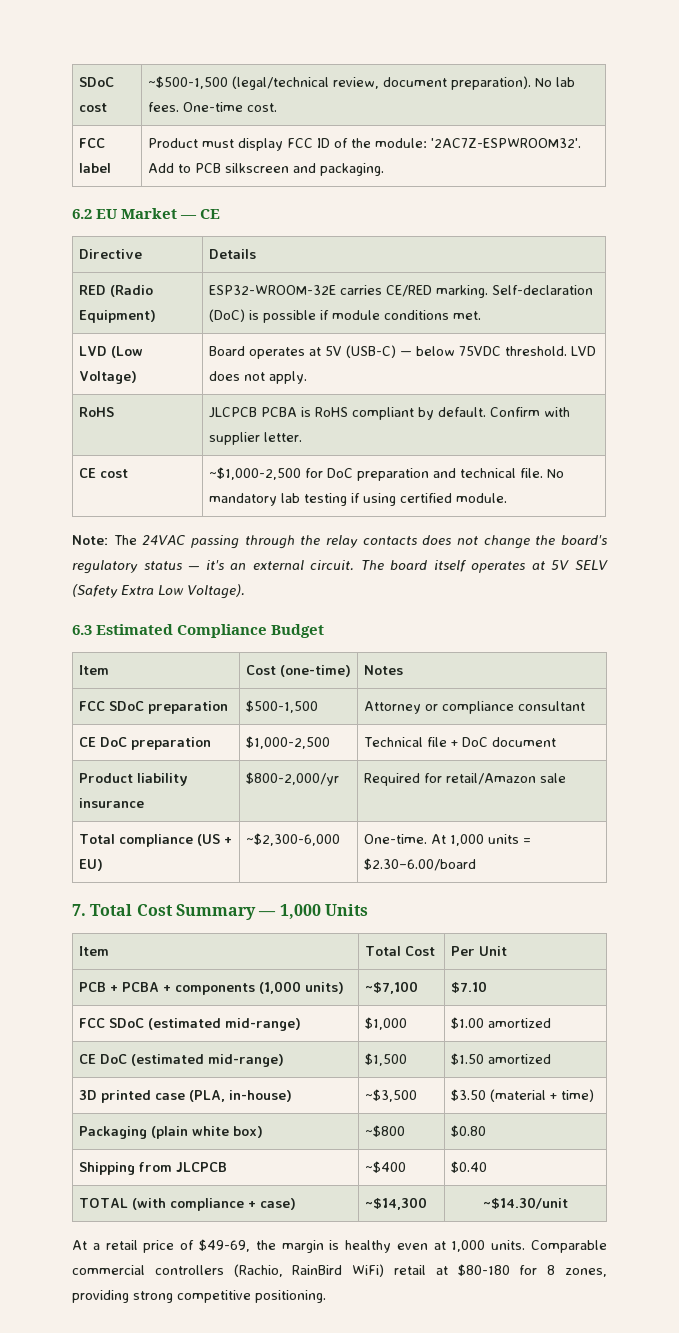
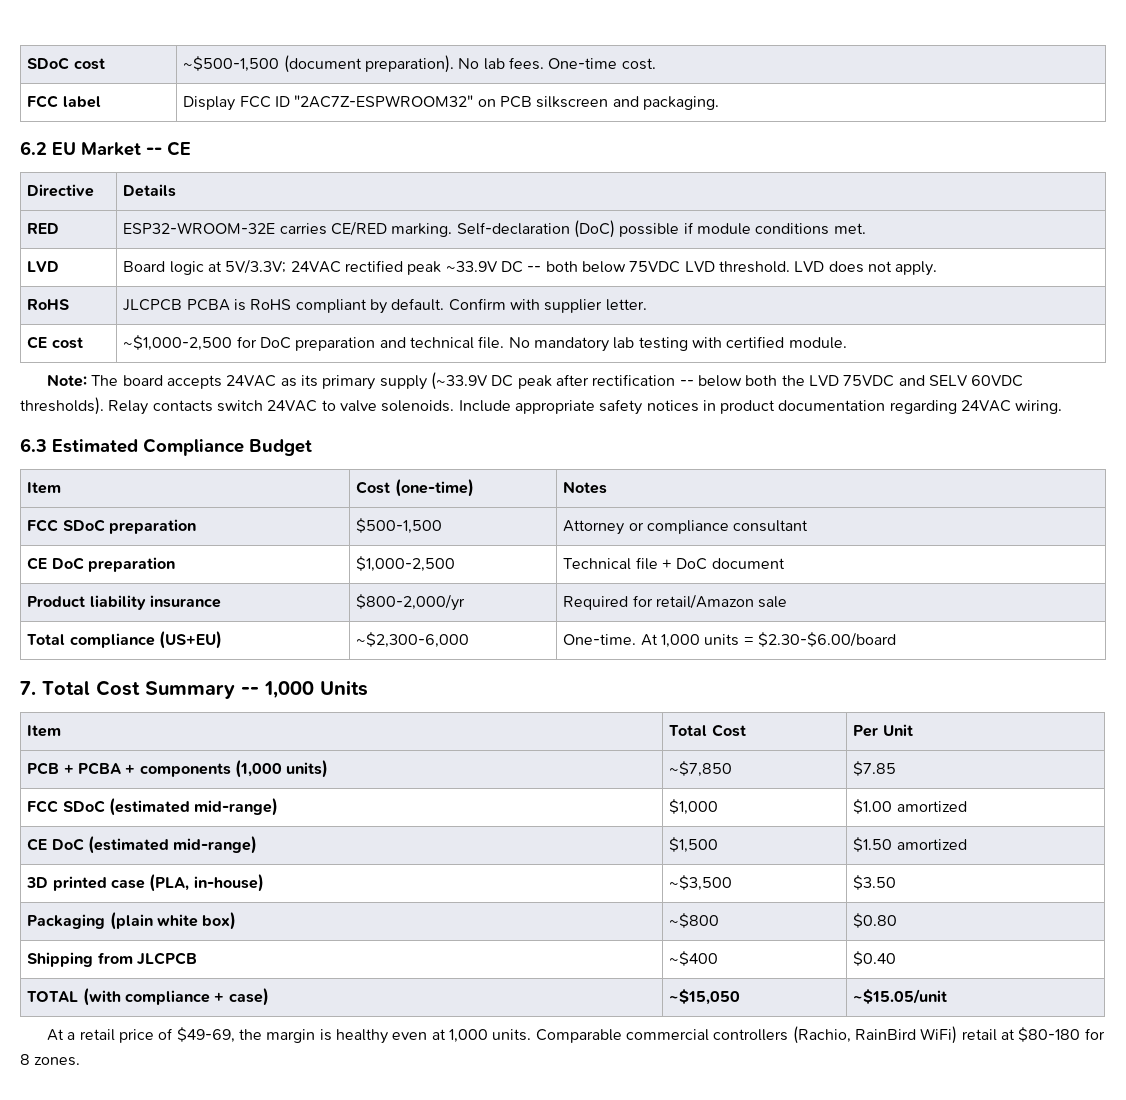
[231,76,447,90] (legal/technical review, document -> [283,55,362,73] (document
[147,138,581,151] [147,163,191,173] Product must display FCC ID of the module: '2AC7Z-ESPWROOM32'. Add to -> [183,95,496,111] Display FCC ID "2AC7Z-ESPWROOM32" on
[180,215,198,219] — -> [146,147,162,155] --
[109,285,153,297] [78,310,156,323] (Radio Equipment) -> (60, 228) none
[248,310,259,320] is -> (616, 229) none
[110,346,143,358] [78,371,137,384] (Low Voltage) -> (60, 266) none
[248,345,412,359] operates at 5V (USB-C) — -> [169,259,578,275] logic at 5V/3.3V; 24VAC rectified peak ~33.9V DC -- both
(501, 351) none -> [684,261,715,272] LVD
[350,493,396,506] if using -> [691,337,722,348] with
[142,535,607,549] [72,560,609,574] [72,584,245,599] 24VAC passing through the relay contacts does not change the board's regulatory status — it's an external circuit. The board itself operates at 5V SELV (Safety Extra Low Voltage). -> [122,372,1024,390] [20,397,1063,415] board accepts 24VAC as its primary supply (~33.9V DC peak after rectification -- below both the LVD 75VDC and SELV 60VDC thresholds). Relay contacts switch 24VAC to valve solenoids. Include appropriate safety notices in product documentation regarding 24VAC wiring.
[196,834,232,846] [78,859,103,871] (US + EU) -> [159,631,223,649] (US+EU)
[363,858,476,871] $2.30–6.00/board -> [758,632,897,647] $2.30-$6.00/board
[258,911,277,916] — -> [241,687,259,695] --
[364,981,418,994] [450,981,487,993] ~$7,100 | $7.10 -> [669,761,733,777] [853,761,897,776] ~$7,850 | $7.85
[489,1089,594,1102] (material + time) -> (897, 882) none
[364,1197,427,1210] [483,1197,568,1209] ~$14,300 | ~$14.30/unit -> [669,989,741,1005] [853,989,948,1004] ~$15,050 | ~$15.05/unit
[565,1268,608,1277] [72,1290,326,1303] zones, providing strong competitive positioning. -> [34,1057,81,1066] zones.

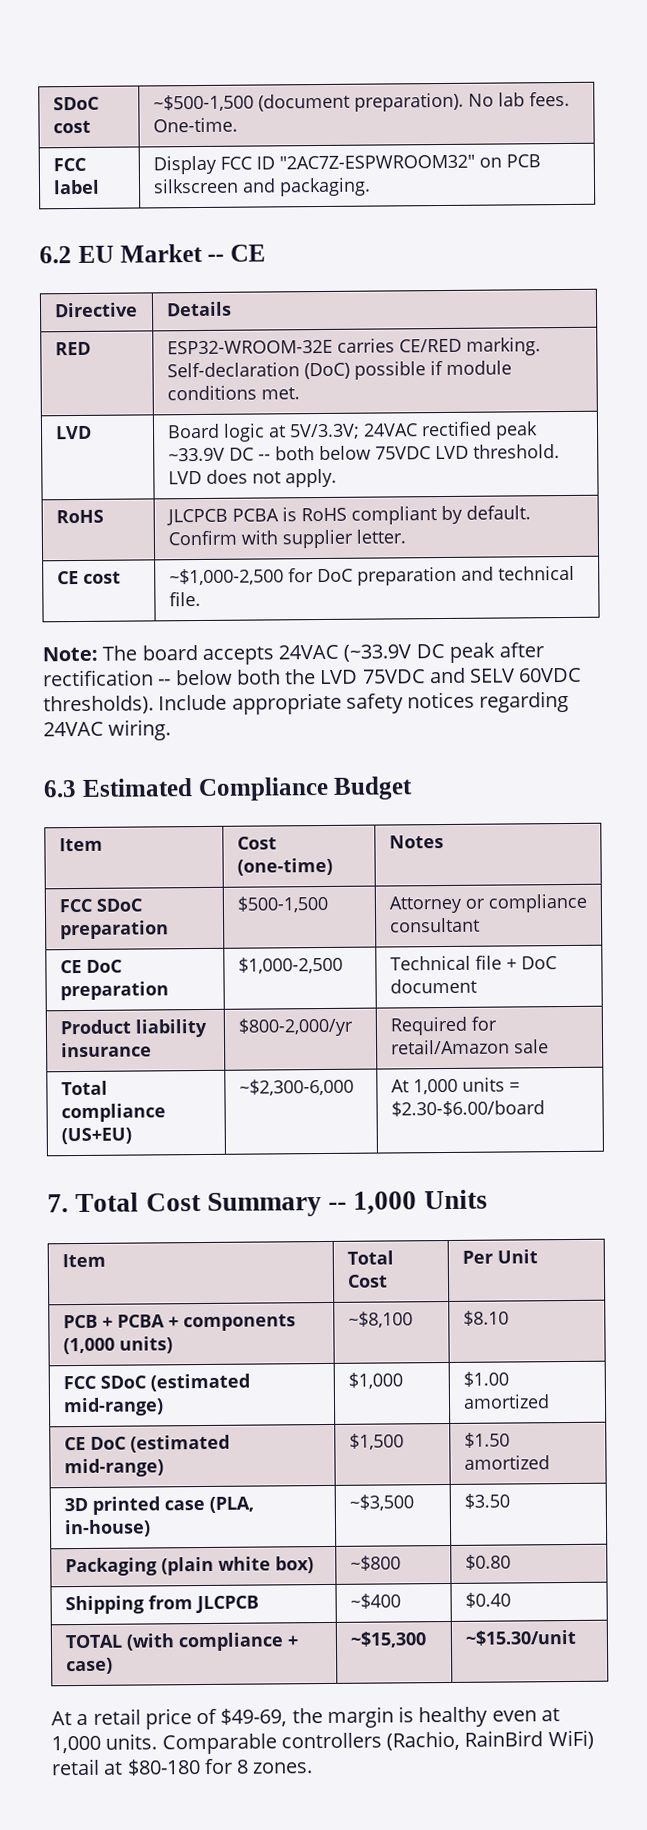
[548,58,656,70] One-time cost. -> [152,117,238,133] One-time.
[508,336,847,352] No mandatory lab testing with certified module. -> (201, 599) none
[280,375,427,390] as its primary supply -> (340, 652) none
[108,400,455,415] Relay contacts switch 24VAC to valve solenoids. -> (154, 705) none
[702,400,886,414] in product documentation -> (476, 700) none
[563,634,637,645] One-time. -> (354, 1087) none
[669,761,733,777] [853,761,897,776] ~$7,850 | $7.85 -> [347,1311,413,1328] [462,1310,509,1326] ~$8,100 | $8.10
[669,989,741,1005] [853,989,948,1004] ~$15,050 | ~$15.05/unit -> [349,1631,427,1648] [464,1629,576,1646] ~$15,300 | ~$15.30/unit
[625,1029,709,1041] commercial -> (277, 1744) none

